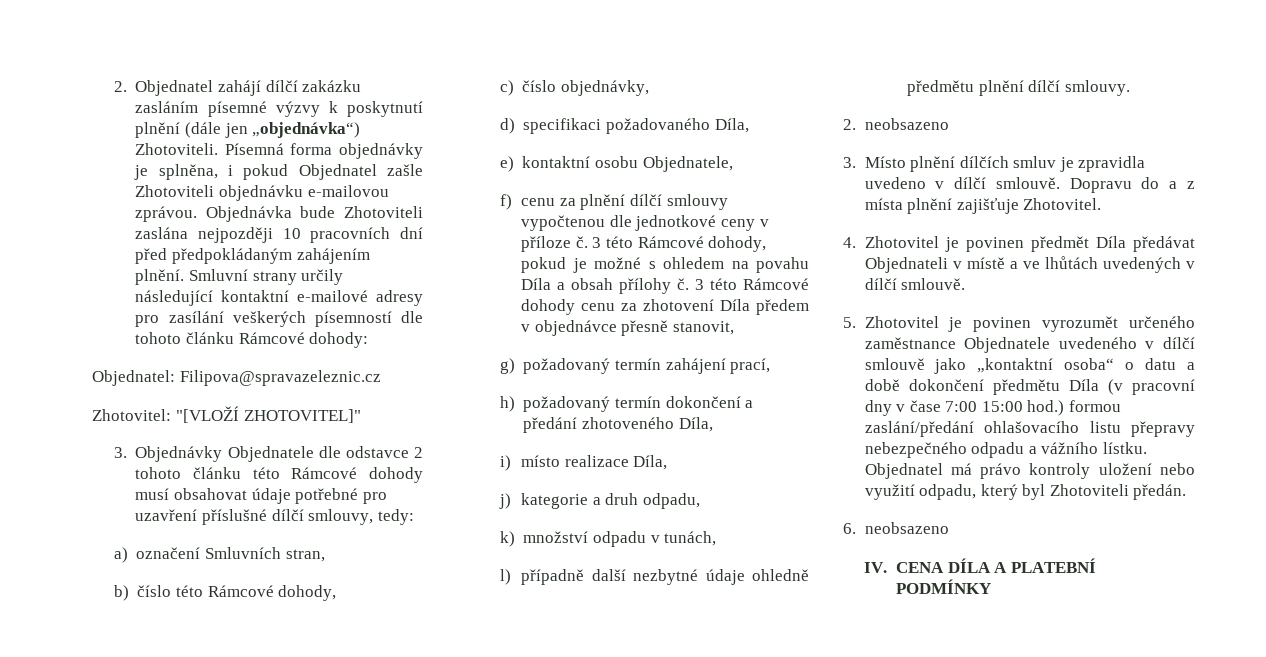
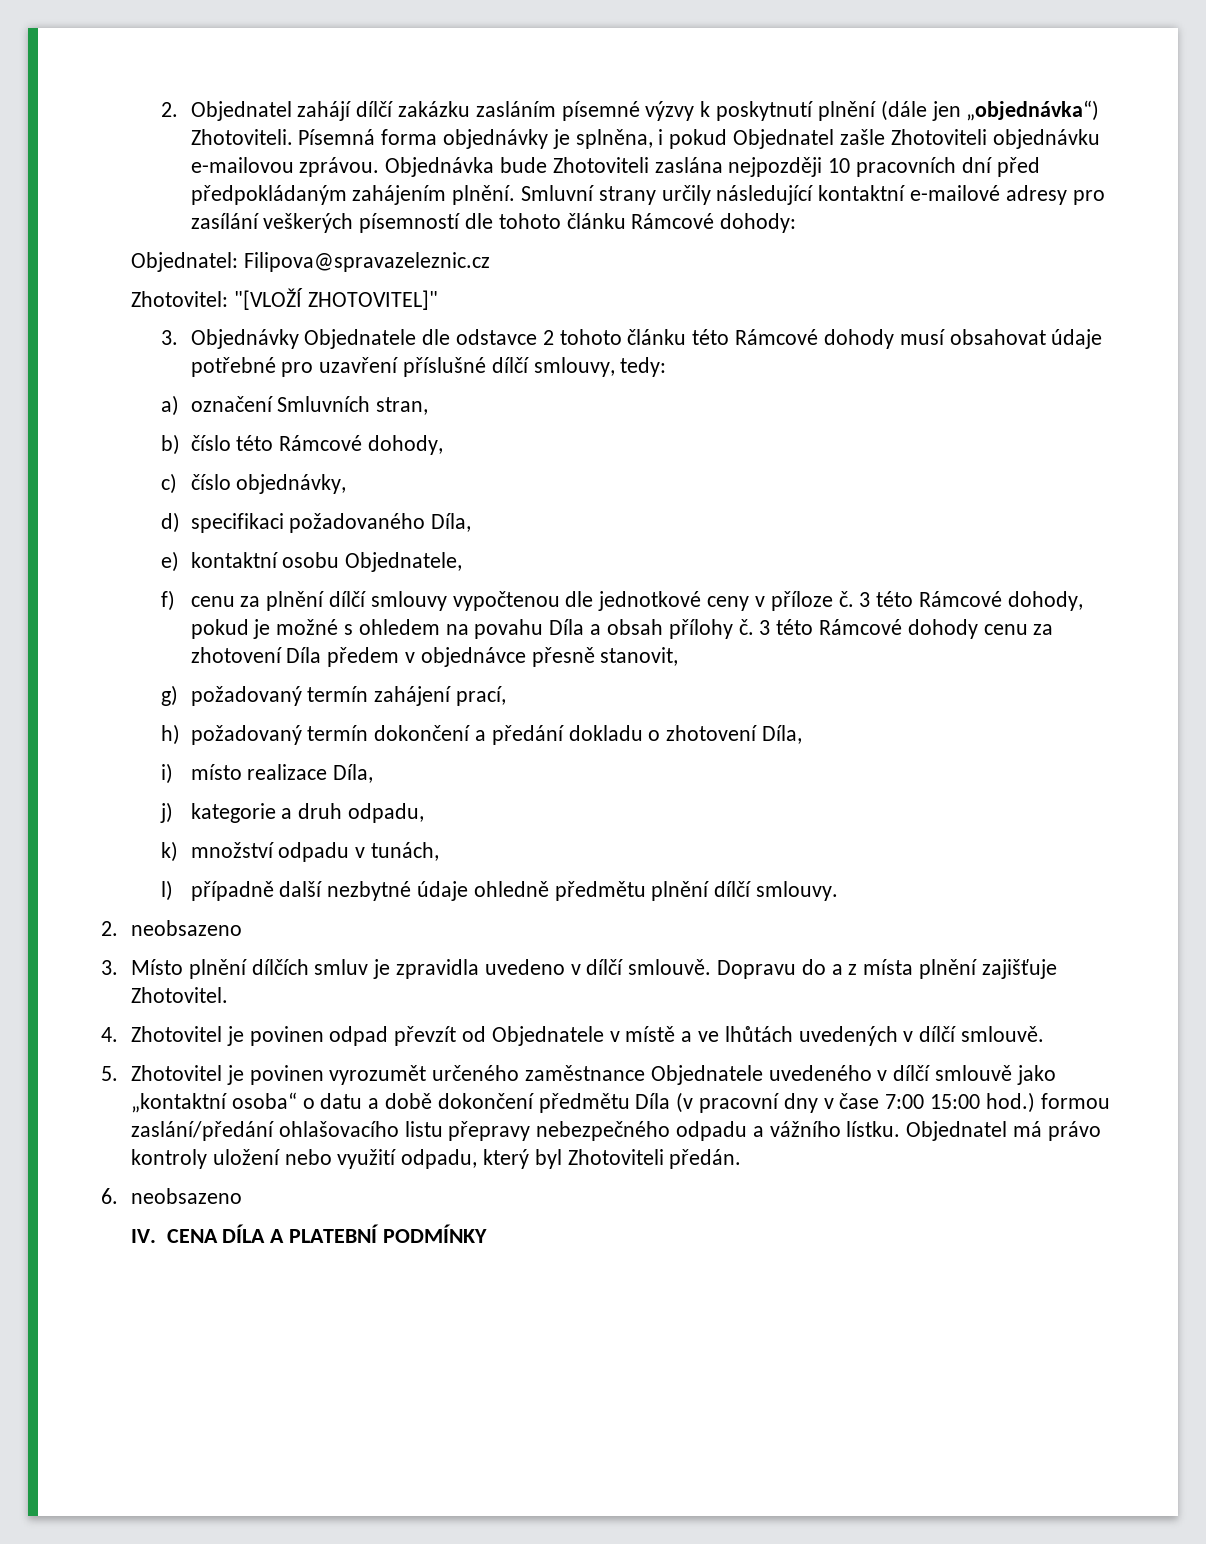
[581,417,674,429] zhotoveného -> [568,725,758,741] dokladu o zhotovení
[1030,236,1195,252] [864,257,948,273] předmět Díla předávat Objednateli -> [329,1026,604,1046] odpad převzít od Objednatele

